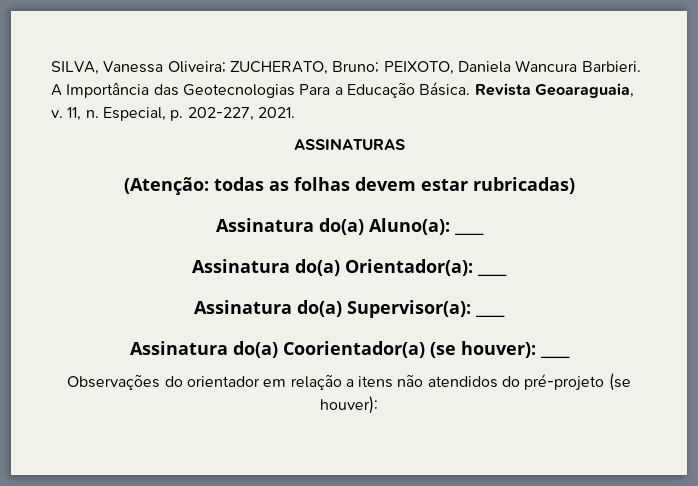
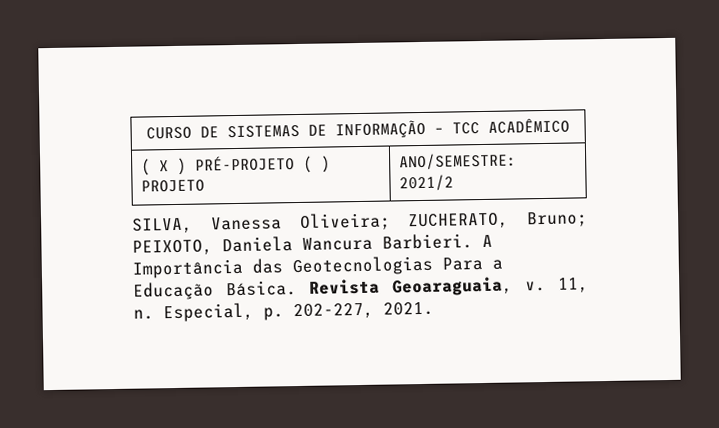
(51, 68) none -> [146,117,570,140] [140,155,331,176] [140,179,205,193] [398,152,517,171] [398,174,454,192] CURSO DE SISTEMAS DE INFORMAÇÃO – TCC ACADÊMICO // ( X ) PRÉ-PROJETO ( ) PROJETO | ANO/SEMESTRE: 2021/2 //
[293,138,405,150] [123,177,575,195] [215,218,484,235] [192,259,507,276] [194,300,505,318] [129,341,570,358] [67,373,631,391] [320,396,378,414] // ASSINATURAS // (Atenção: todas as folhas devem estar rubricadas) // Assinatura do(a) Aluno(a): ____ // Assinatura do(a) Orientador(a): ____ // Assinatura do(a) Supervisor(a): ____ // Assinatura do(a) Coorientador(a) (se houver): ____ // Observações do orientador em relação a itens não atendidos do pré-projeto (se houver): -> (434, 308) none

